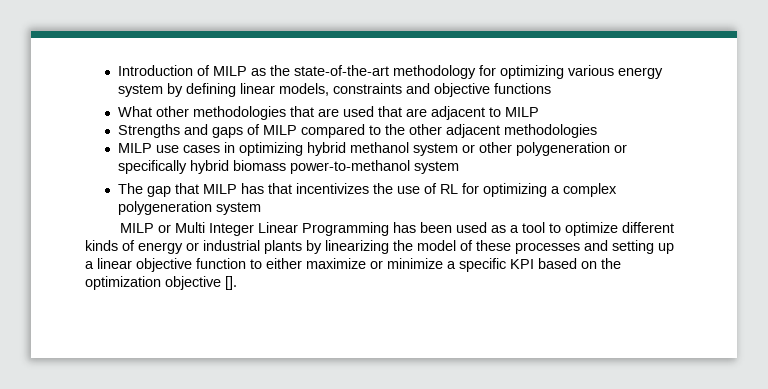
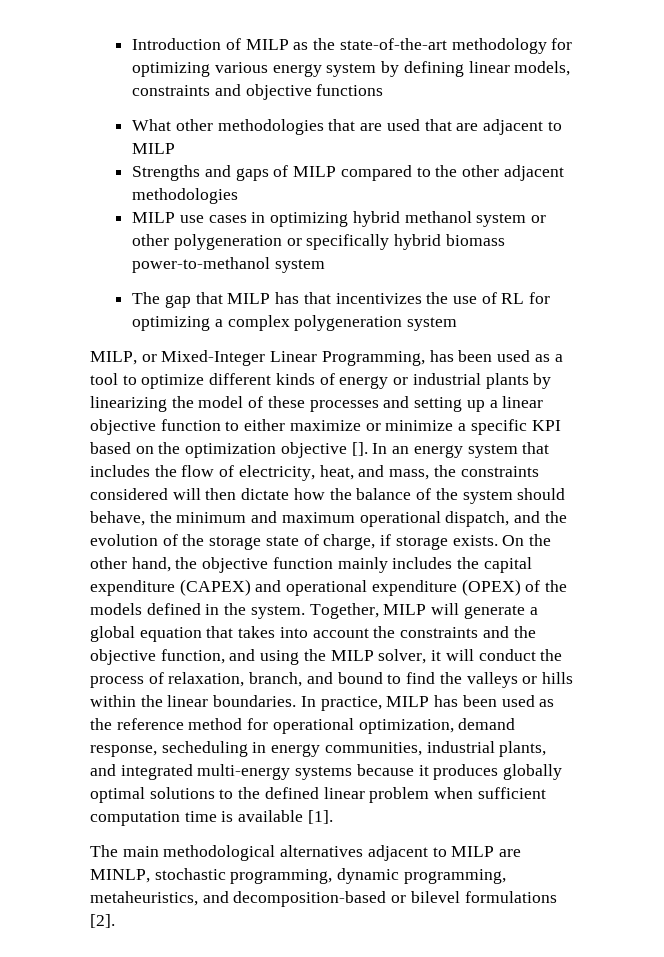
[119,222,389,236] MILP or Multi Integer Linear Programming -> [90,350,425,366] MILP, or Mixed-Integer Linear Programming,
(237, 283) none -> [372,442,550,458] [90,465,539,481] [90,488,566,504] [90,511,567,527] [90,534,551,550] [90,557,532,573] [90,579,568,596] [90,603,538,619] [90,626,536,642] [90,649,563,665] [90,672,573,688] [90,695,555,711] [90,718,516,734] [90,741,547,757] [90,764,563,780] [90,787,546,803] [90,810,333,826] [90,845,522,861] [90,868,506,884] [90,891,557,907] [90,914,115,928] In an energy system that includes the flow of electricity, heat, and mass, the constraints considered will then dictate how the balance of the system should behave, the minimum and maximum operational dispatch, and the evolution of the storage state of charge, if storage exists. On the other hand, the objective function mainly includes the capital expenditure (CAPEX) and operational expenditure (OPEX) of the models defined in the system. Together, MILP will generate a global equation that takes into account the constraints and the objective function, and using the MILP solver, it will conduct the process of relaxation, branch, and bound to find the valleys or hills within the linear boundaries. In practice, MILP has been used as the reference method for operational optimization, demand response, secheduling in energy communities, industrial plants, and integrated multi-energy systems because it produces globally optimal solutions to the defined linear problem when sufficient computation time is available [1]. // The main methodological alternatives adjacent to MILP are MINLP, stochastic programming, dynamic programming, metaheuristics, and decomposition-based or bilevel formulations [2].

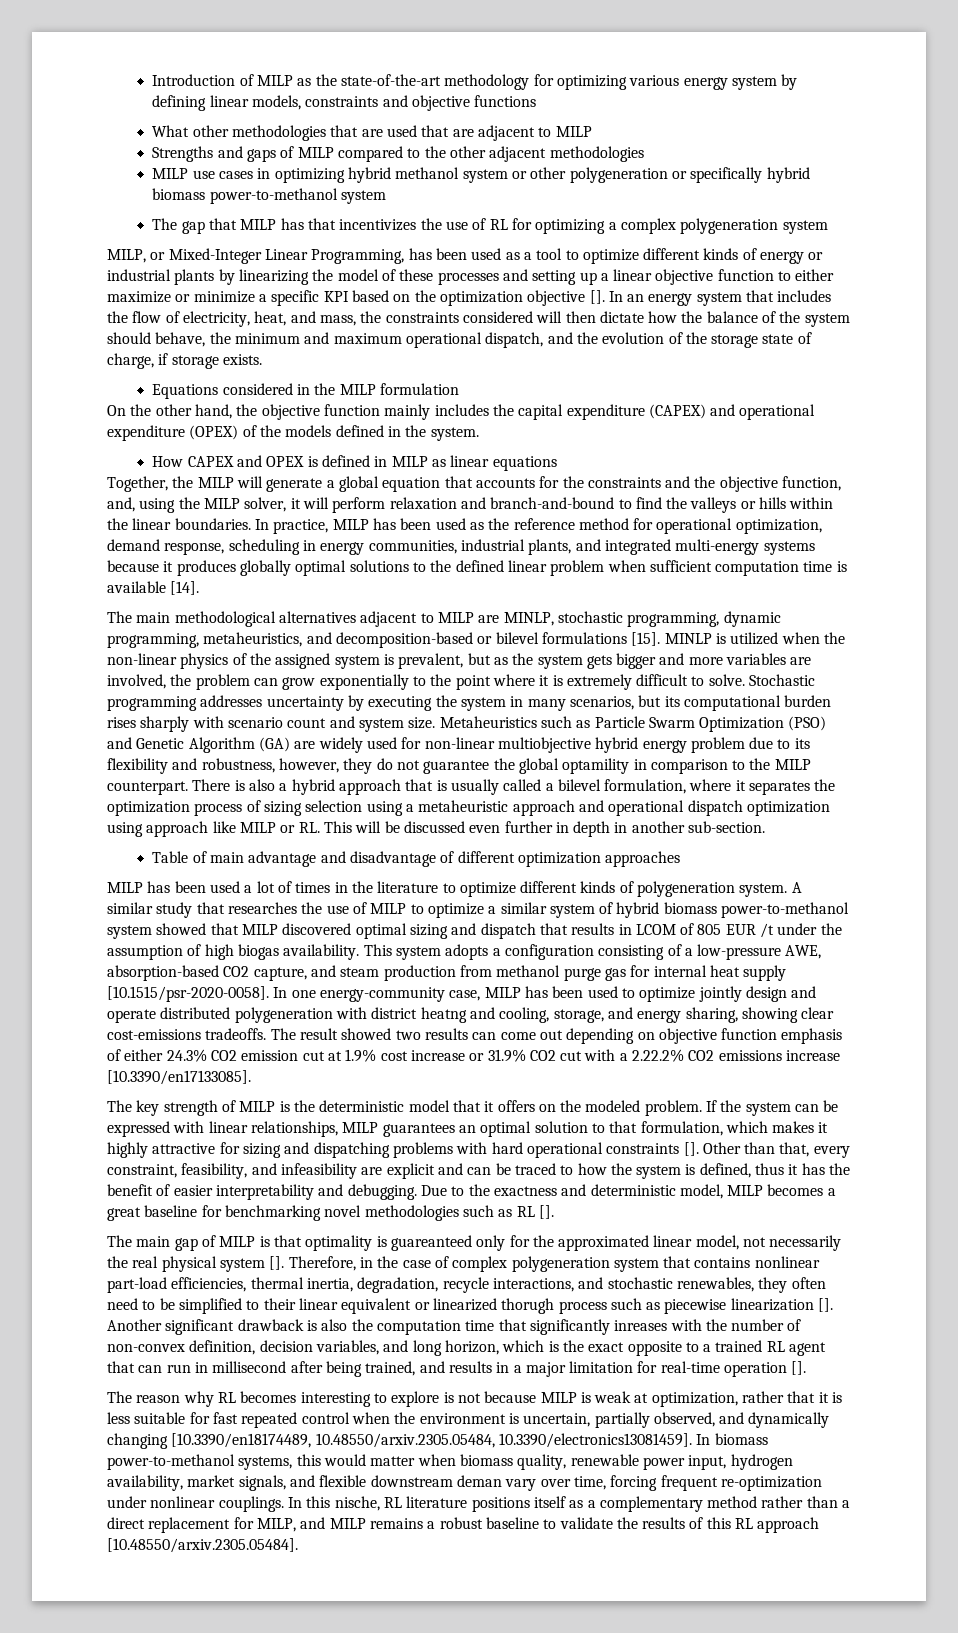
(498, 540) none -> [152,383,460,399] // Equations considered in the MILP formulation //
[309,603,379,619] Together, -> [152,455,557,471] [107,476,194,492] // How CAPEX and OPEX is defined in MILP as linear equations // Together, the
[238,626,369,638] takes into account -> [475,476,560,488] accounts for
[229,649,256,661] and -> [107,497,135,512] and,
[478,649,563,661] [90,672,383,688] conduct the process of relaxation, branch, and bound -> [332,497,615,513] perform relaxation and branch-and-bound
[161,741,248,757] secheduling -> [228,539,300,555] scheduling
[307,810,333,824] [1]. -> [170,581,200,595] [14].
[90,914,115,928] [2]. -> [631,632,845,646] [107,653,812,669] [107,674,816,690] [107,695,832,711] [107,716,827,732] [107,737,810,753] [107,758,811,774] [107,779,836,795] [107,800,830,816] [107,821,766,837] [152,851,681,867] [107,881,802,897] [107,902,850,918] [107,923,842,939] [107,944,822,960] [107,965,787,981] [107,986,817,1002] [107,1007,835,1023] [107,1028,843,1044] [107,1049,841,1062] [107,1070,251,1085] [107,1100,839,1116] [107,1121,829,1137] [107,1142,850,1158] [107,1163,851,1179] [107,1184,836,1200] [107,1205,554,1221] [107,1235,842,1251] [107,1256,820,1272] [107,1277,826,1293] [107,1298,834,1314] [107,1319,802,1335] [107,1340,827,1356] [107,1361,807,1377] [107,1391,843,1407] [107,1412,830,1428] [107,1433,768,1449] [107,1454,793,1470] [107,1475,822,1491] [107,1496,851,1512] [107,1517,820,1533] [107,1538,298,1553] [15]. MINLP is utilized when the non-linear physics of the assigned system is prevalent, but as the system gets bigger and more variables are involved, the problem can grow exponentially to the point where it is extremely difficult to solve. Stochastic programming addresses uncertainty by executing the system in many scenarios, but its computational burden rises sharply with scenario count and system size. Metaheuristics such as Particle Swarm Optimization (PSO) and Genetic Algorithm (GA) are widely used for non-linear multiobjective hybrid energy problem due to its flexibility and robustness, however, they do not guarantee the global optamility in comparison to the MILP counterpart. There is also a hybrid approach that is usually called a bilevel formulation, where it separates the optimization process of sizing selection using a metaheuristic approach and operational dispatch optimization using approach like MILP or RL. This will be discussed even further in depth in another sub-section. // Table of main advantage and disadvantage of different optimization approaches // MILP has been used a lot of times in the literature to optimize different kinds of polygeneration system. A similar study that researches the use of MILP to optimize a similar system of hybrid biomass power-to-methanol system showed that MILP discovered optimal sizing and dispatch that results in LCOM of 805 EUR /t under the assumption of high biogas availability. This system adopts a configuration consisting of a low-pressure AWE, absorption-based CO2 capture, and steam production from methanol purge gas for internal heat supply [10.1515/psr-2020-0058]. In one energy-community case, MILP has been used to optimize jointly design and operate distributed polygeneration with district heatng and cooling, storage, and energy sharing, showing clear cost-emissions tradeoffs. The result showed two results can come out depending on objective function emphasis of either 24.3% CO2 emission cut at 1.9% cost increase or 31.9% CO2 cut with a 2.22.2% CO2 emissions increase [10.3390/en17133085]. // The key strength of MILP is the deterministic model that it offers on the modeled problem. If the system can be expressed with linear relationships, MILP guarantees an optimal solution to that formulation, which makes it highly attractive for sizing and dispatching problems with hard operational constraints []. Other than that, every constraint, feasibility, and infeasibility are explicit and can be traced to how the system is defined, thus it has the benefit of easier interpretability and debugging. Due to the exactness and deterministic model, MILP becomes a great baseline for benchmarking novel methodologies such as RL []. // The main gap of MILP is that optimality is guareanteed only for the approximated linear model, not necessarily the real physical system []. Therefore, in the case of complex polygeneration system that contains nonlinear part-load efficiencies, thermal inertia, degradation, recycle interactions, and stochastic renewables, they often need to be simplified to their linear equivalent or linearized thorugh process such as piecewise linearization []. Another significant drawback is also the computation time that significantly inreases with the number of non-convex definition, decision variables, and long horizon, which is the exact opposite to a trained RL agent that can run in millisecond after being trained, and results in a major limitation for real-time operation []. // The reason why RL becomes interesting to explore is not because MILP is weak at optimization, rather that it is less suitable for fast repeated control when the environment is uncertain, partially observed, and dynamically changing [10.3390/en18174489, 10.48550/arxiv.2305.05484, 10.3390/electronics13081459]. In biomass power-to-methanol systems, this would matter when biomass quality, renewable power input, hydrogen availability, market signals, and flexible downstream deman vary over time, forcing frequent re-optimization under nonlinear couplings. In this nische, RL literature positions itself as a complementary method rather than a direct replacement for MILP, and MILP remains a robust baseline to validate the results of this RL approach [10.48550/arxiv.2305.05484].

